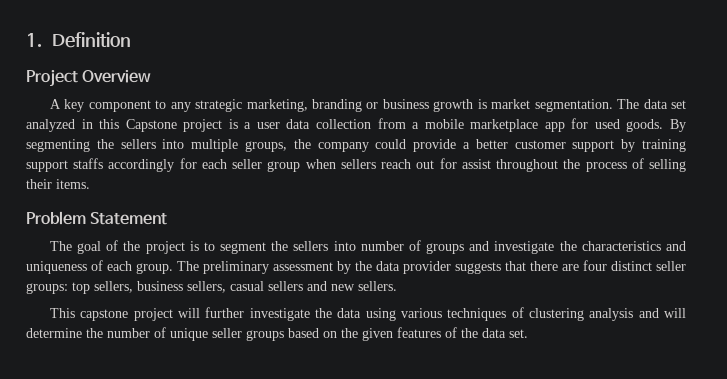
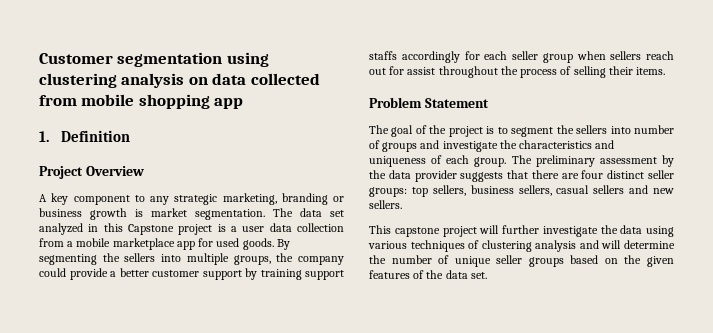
(26, 40) none -> [39,52,269,67] [39,73,320,88] [39,94,244,109] Customer segmentation using clustering analysis on data collected from mobile shopping app //

